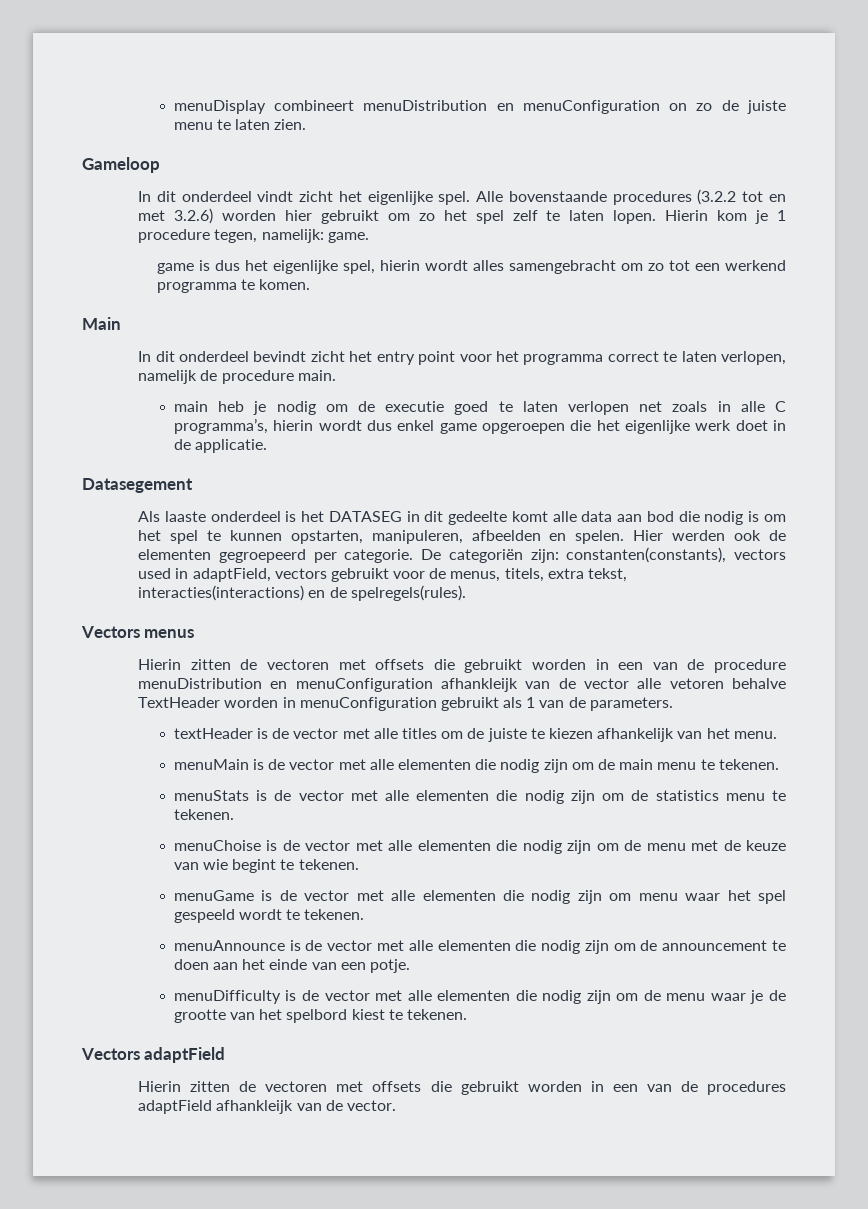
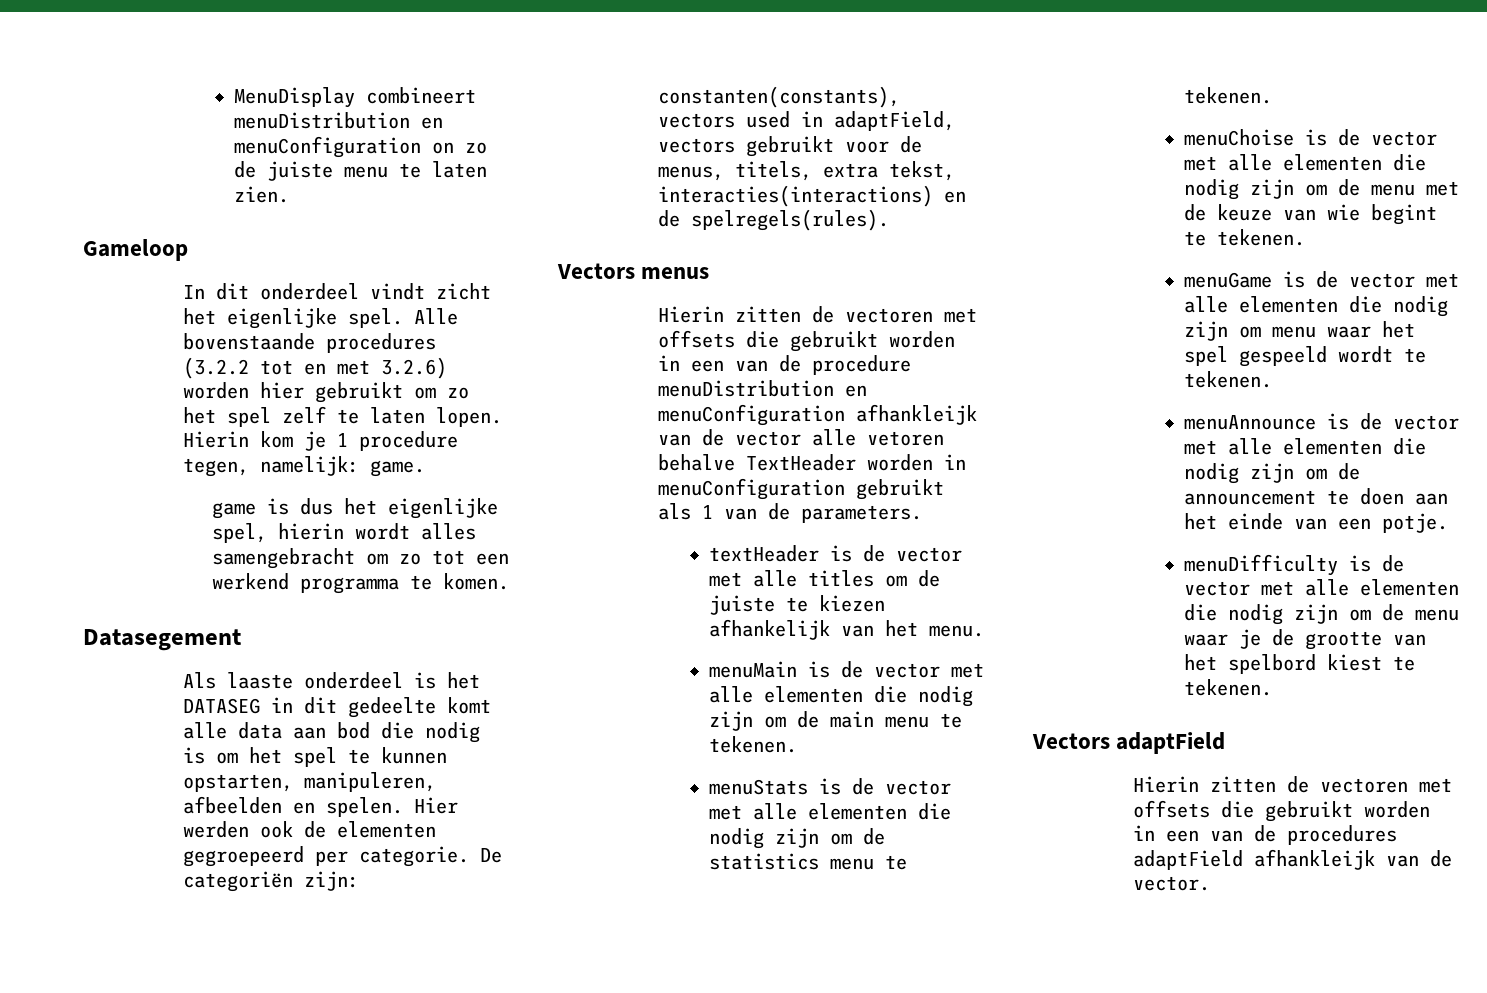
[173,100,266,114] menuDisplay -> [233,87,355,108] MenuDisplay
[82,317,121,330] [138,351,786,365] [138,370,336,384] [173,401,787,415] [173,418,786,434] [173,439,268,453] // Main // In dit onderdeel bevindt zicht het entry point voor het programma correct te laten verlopen, namelijk de procedure main. // main heb je nodig om de executie goed te laten verlopen net zoals in alle C programma’s, hierin wordt dus enkel game opgeroepen die het eigenlijke werk doet in de applicatie. -> (509, 581) none

